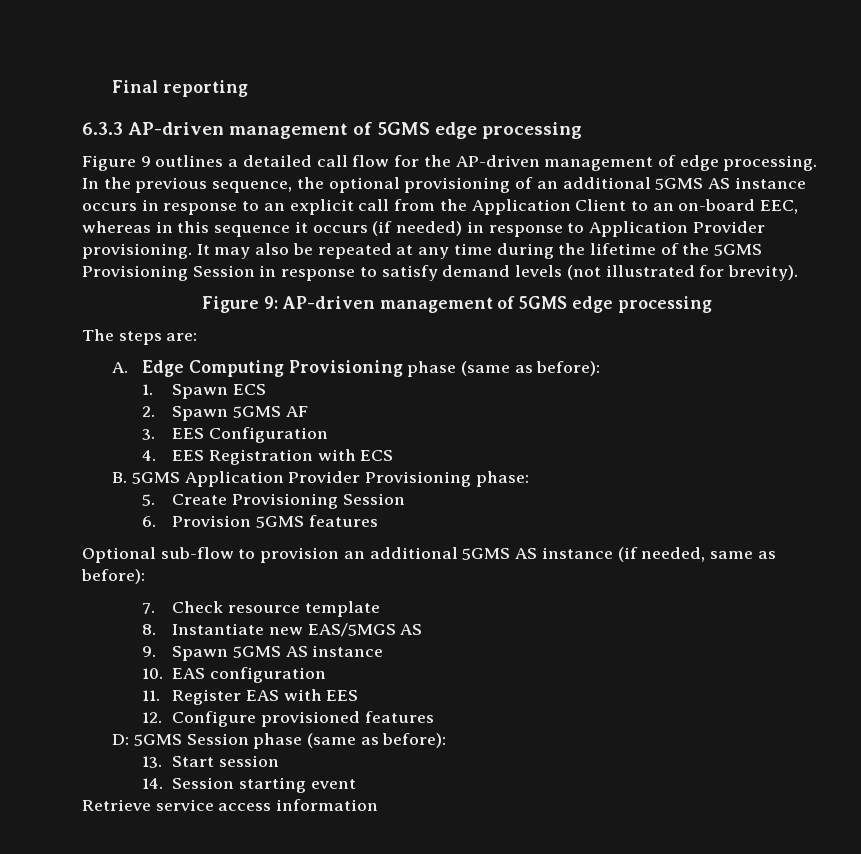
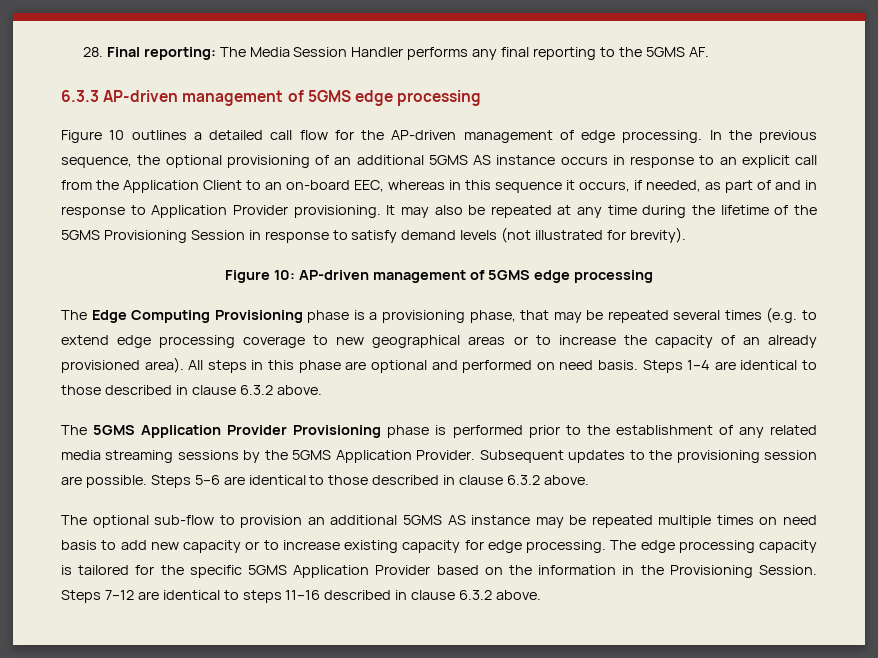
[112,80,248,97] Final reporting -> [82,47,709,60] 28. Final reporting: The Media Session Handler performs any final reporting to the 5GMS AF.
[140,156,151,167] 9 -> [109,130,125,140] 10
[312,221,463,236] occurs (if needed) -> [579,180,801,193] occurs, if needed, as part of and
[264,296,279,309] 9: -> [274,270,296,280] 10:
[118,331,198,345] [112,362,129,373] steps are: // A. -> (87, 315) none
[461,361,601,376] [142,384,266,399] [142,406,308,421] [142,427,328,443] [142,449,394,465] [112,471,529,487] [142,493,405,509] [142,515,378,528] [82,547,156,563] (same as before): // 1. Spawn ECS // 2. Spawn 5GMS AF // 3. EES Configuration // 4. EES Registration with ECS // B. 5GMS Application Provider Provisioning phase: // 5. Create Provisioning Session // 6. Provision 5GMS features // Optional -> [353,307,817,323] [61,335,818,348] [61,357,817,373] [61,385,322,395] [61,425,817,438] [61,450,817,463] [61,475,589,488] [61,515,149,528] is a provisioning phase, that may be repeated several times (e.g. to extend edge processing coverage to new geographical areas or to increase the capacity of an already provisioned area). All steps in this phase are optional and performed on need basis. Steps 1–4 are identical to those described in clause 6.3.2 above. // The 5GMS Application Provider Provisioning phase is performed prior to the establishment of any related media streaming sessions by the 5GMS Application Provider. Subsequent updates to the provisioning session are possible. Steps 5–6 are identical to those described in clause 6.3.2 above. // The optional
[617,547,776,562] [81,569,145,584] [142,601,380,617] [142,623,423,637] [142,645,384,661] [142,667,326,683] [142,689,359,705] [142,711,434,727] [112,733,447,749] [142,755,279,768] [142,777,356,793] [82,799,379,811] (if needed, same as before): // 7. Check resource template // 8. Instantiate new EAS/5MGS AS // 9. Spawn 5GMS AS instance // 10. EAS configuration // 11. Register EAS with EES // 12. Configure provisioned features // D: 5GMS Session phase (same as before): // 13. Start session // 14. Session starting event // Retrieve service access information -> [535,515,817,528] [61,540,817,553] [61,565,818,578] [61,590,542,603] may be repeated multiple times on need basis to add new capacity or to increase existing capacity for edge processing. The edge processing capacity is tailored for the specific 5GMS Application Provider based on the information in the Provisioning Session. Steps 7–12 are identical to steps 11–16 described in clause 6.3.2 above.

